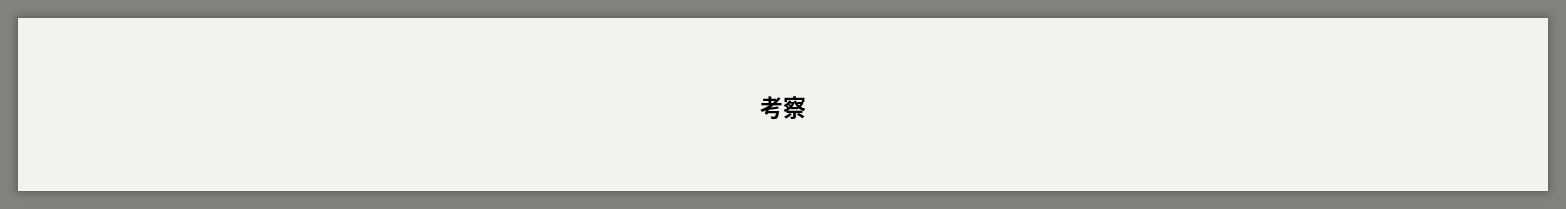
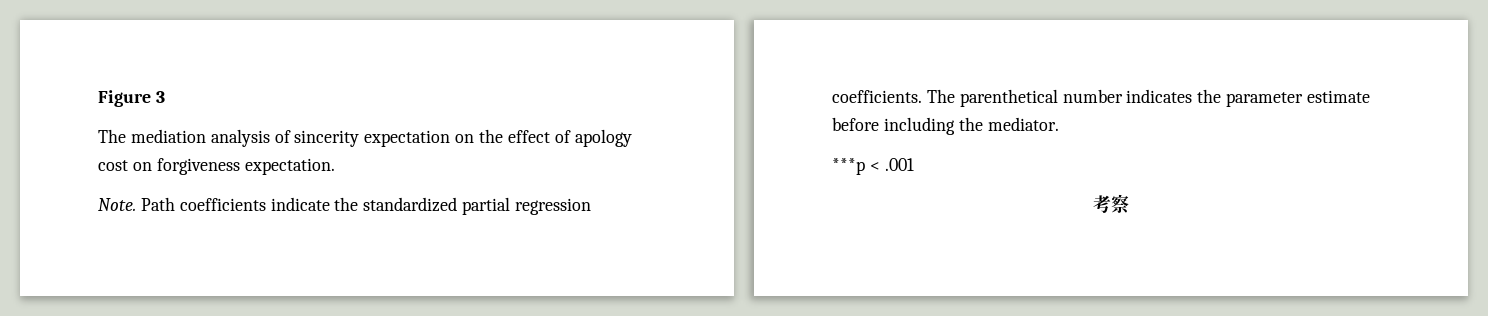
(760, 108) none -> [98,90,165,107] [98,129,632,147] [98,158,335,175] [98,197,592,215] [832,89,1371,107] [832,117,1059,135] [832,158,914,175] Figure 3 // The mediation analysis of sincerity expectation on the effect of apology cost on forgiveness expectation. // Note. Path coefficients indicate the standardized partial regression coefficients. The parenthetical number indicates the parameter estimate before including the mediator. // ***p < .001 //

